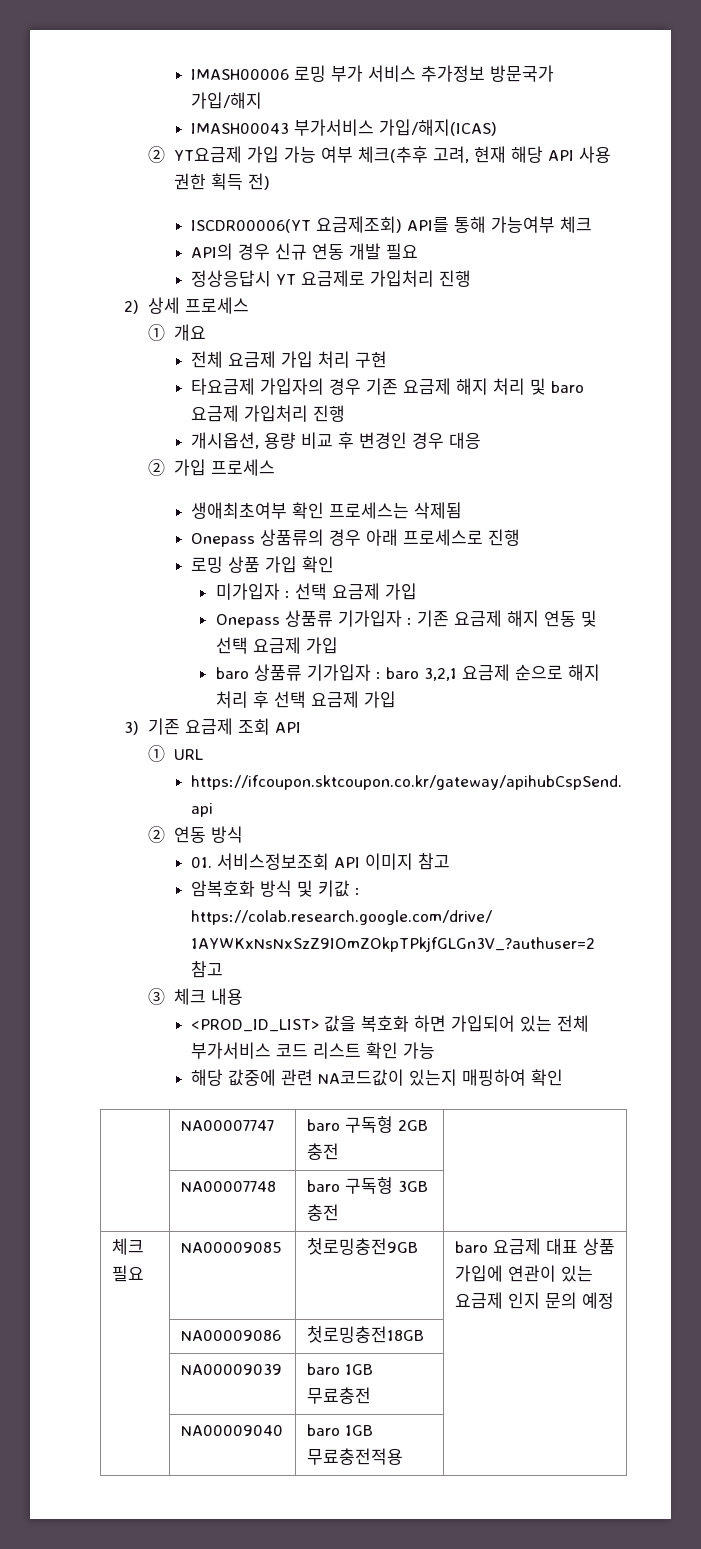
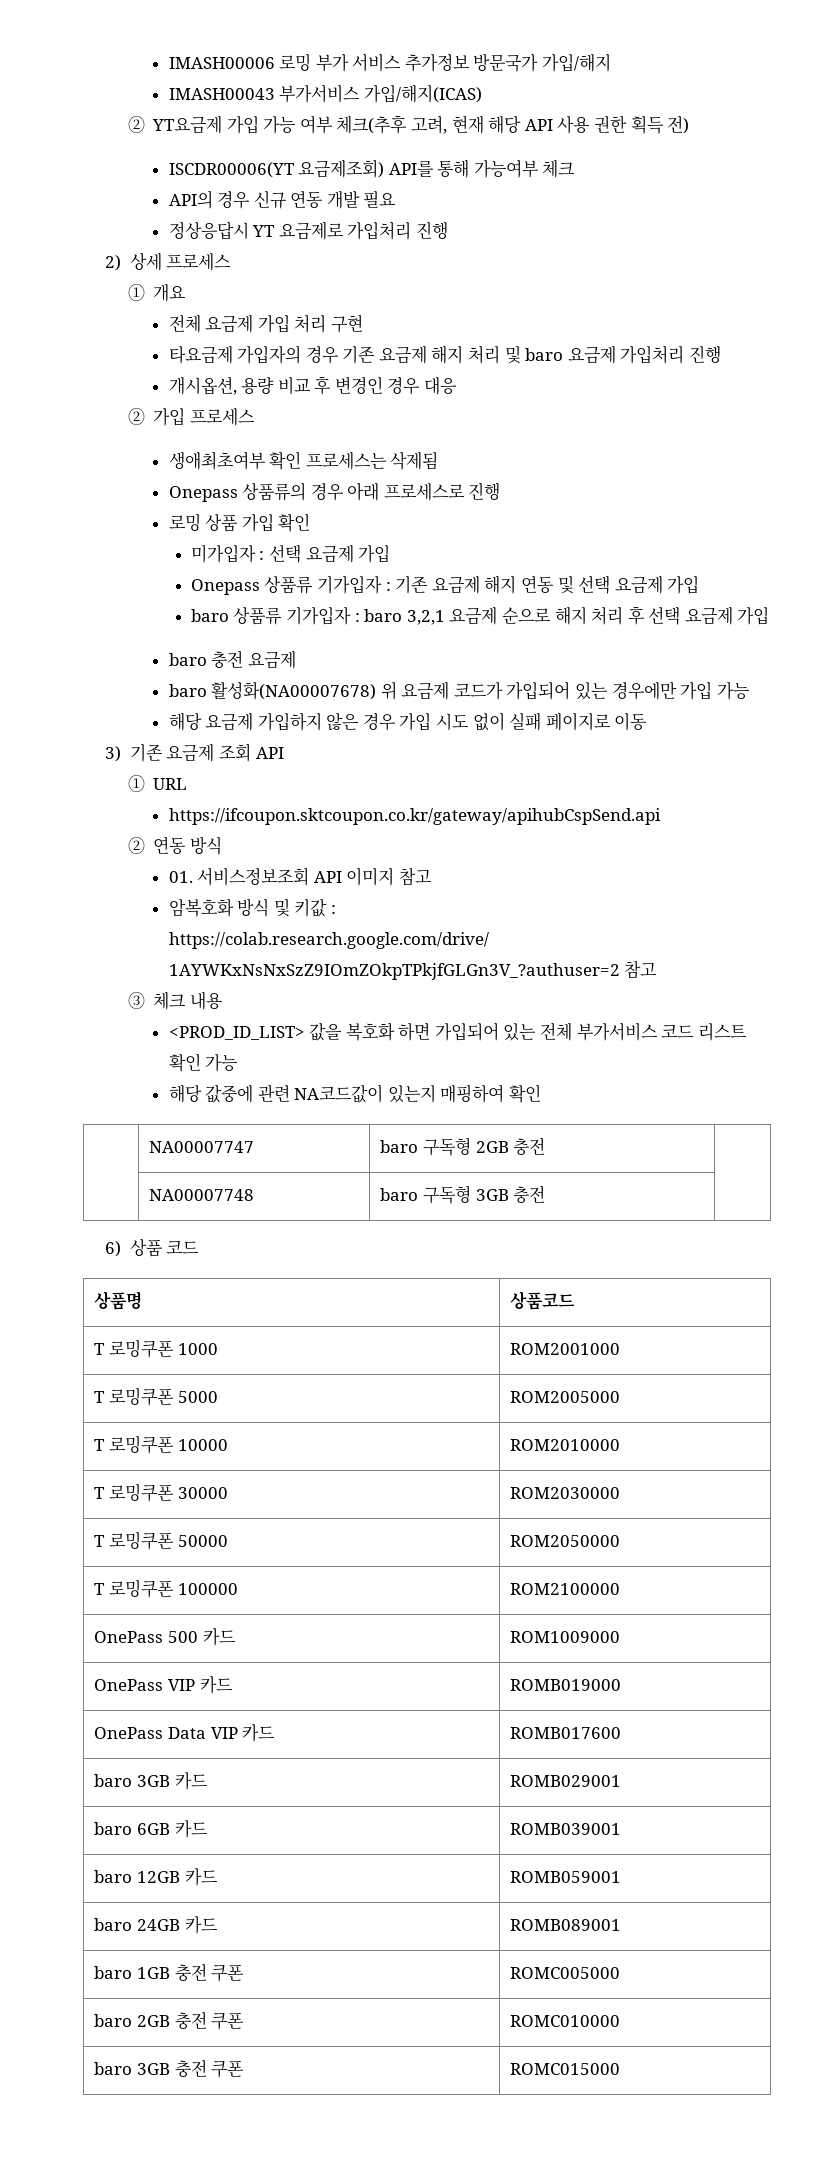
(396, 699) none -> [168,650,296,669] [168,681,750,700] [168,712,648,731] // baro 충전 요금제 // baro 활성화(NA00007678) 위 요금제 코드가 가입되어 있는 경우에만 가입 가능 // 해당 요금제 가입하지 않은 경우 가입 시도 없이 실패 페이지로 이동
[111,1238,144,1255] [111,1265,144,1282] [180,1242,282,1253] [306,1238,418,1255] [454,1238,615,1255] [454,1265,593,1282] [454,1292,614,1309] [180,1330,281,1341] [306,1326,424,1343] [180,1364,282,1375] [306,1363,373,1375] [306,1387,371,1404] [180,1425,283,1436] [306,1424,373,1436] [306,1448,403,1465] // 체크 필요 | NA00009085 | 첫로밍충전9GB | baro 요금제 대표 상품 가입에 연관이 있는 요금제 인지 문의 예정 // | NA00009086 | 첫로밍충전18GB | // | NA00009039 | baro 1GB 무료충전 | // | NA00009040 | baro 1GB 무료충전적용 | -> [105,1239,200,1257] [94,1291,143,1310] [510,1291,576,1310] [94,1339,218,1358] [510,1343,621,1355] [94,1387,218,1406] [510,1391,621,1403] [94,1435,228,1454] [510,1439,621,1451] [94,1483,228,1502] [510,1487,621,1499] [94,1531,228,1550] [510,1535,621,1547] [94,1579,238,1598] [510,1583,621,1595] [94,1628,236,1646] [510,1631,621,1643] [94,1676,233,1694] [510,1679,622,1691] [94,1724,276,1742] [510,1727,622,1739] [94,1772,208,1790] [510,1775,622,1787] [94,1820,208,1838] [510,1823,622,1835] [94,1868,218,1886] [510,1871,622,1883] [94,1916,218,1934] [510,1919,622,1931] [94,1963,245,1982] [510,1967,621,1979] [94,2011,245,2030] [510,2015,621,2027] [94,2059,245,2078] [510,2063,621,2075] // 6) 상품 코드 // 상품명 | 상품코드 // T 로밍쿠폰 1000 | ROM2001000 // T 로밍쿠폰 5000 | ROM2005000 // T 로밍쿠폰 10000 | ROM2010000 // T 로밍쿠폰 30000 | ROM2030000 // T 로밍쿠폰 50000 | ROM2050000 // T 로밍쿠폰 100000 | ROM2100000 // OnePass 500 카드 | ROM1009000 // OnePass VIP 카드 | ROMB019000 // OnePass Data VIP 카드 | ROMB017600 // baro 3GB 카드 | ROMB029001 // baro 6GB 카드 | ROMB039001 // baro 12GB 카드 | ROMB059001 // baro 24GB 카드 | ROMB089001 // baro 1GB 충전 쿠폰 | ROMC005000 // baro 2GB 충전 쿠폰 | ROMC010000 // baro 3GB 충전 쿠폰 | ROMC015000

